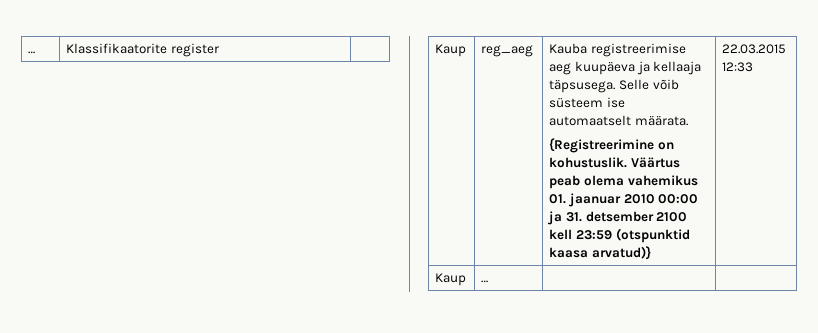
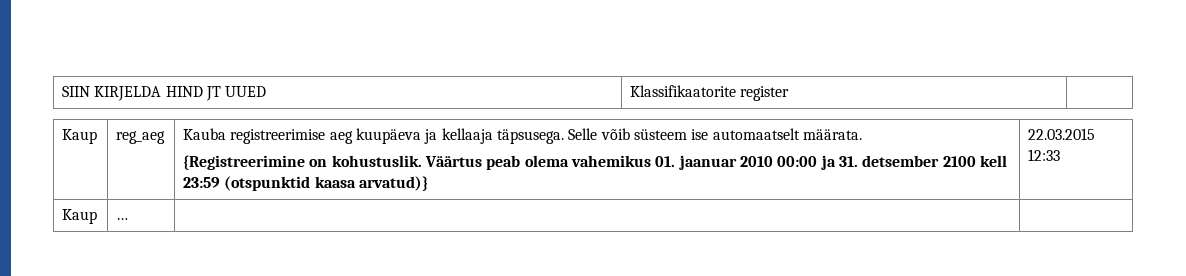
[28,51,36,54] … -> [62,86,267,101] SIIN KIRJELDA HIND JT UUED

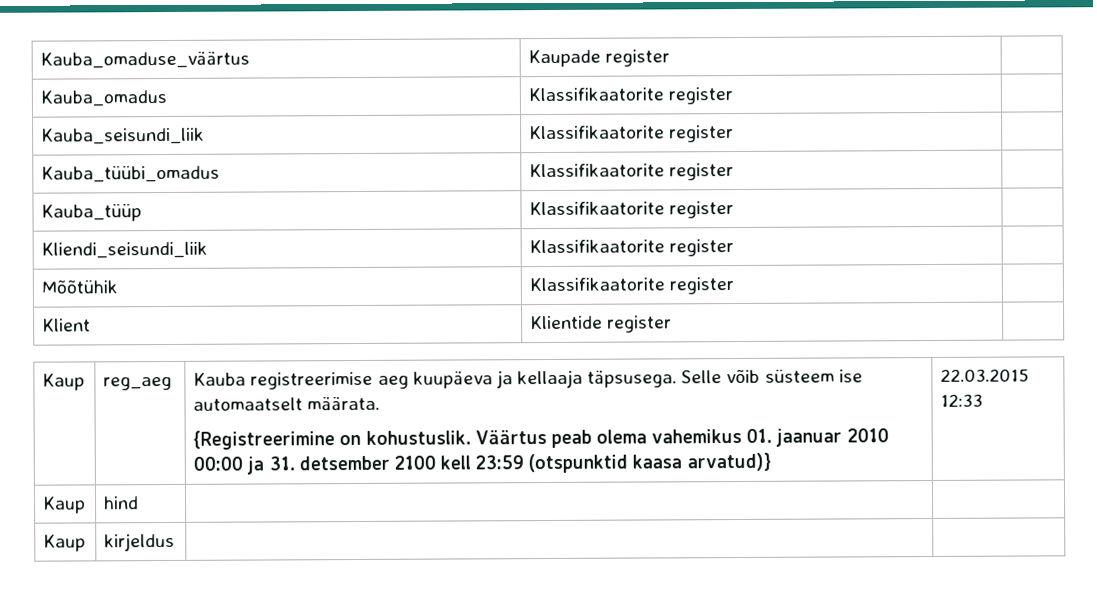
[62,86,267,101] [630,85,737,97] SIIN KIRJELDA HIND JT UUED | Klassifikaatorite -> [40,51,251,69] [528,49,671,68] [40,89,168,107] [528,87,734,105] [41,127,206,145] [529,125,735,143] [41,165,221,183] [529,163,735,181] [41,204,143,222] [529,201,735,219] [41,241,209,259] [529,239,735,257] [41,279,119,294] [529,277,735,295] [42,318,92,332] [530,315,604,330] Kauba_omaduse_väärtus | Kaupade register | // Kauba_omadus | Klassifikaatorite register | // Kauba_seisundi_liik | Klassifikaatorite register | // Kauba_tüübi_omadus | Klassifikaatorite register | // Kauba_tüüp | Klassifikaatorite register | // Kliendi_seisundi_liik | Klassifikaatorite register | // Mõõtühik | Klassifikaatorite register | // Klient | Klientide
[116,218,129,220] … -> [103,496,140,510] [43,534,87,552] [104,532,176,552] hind | | // Kaup | kirjeldus

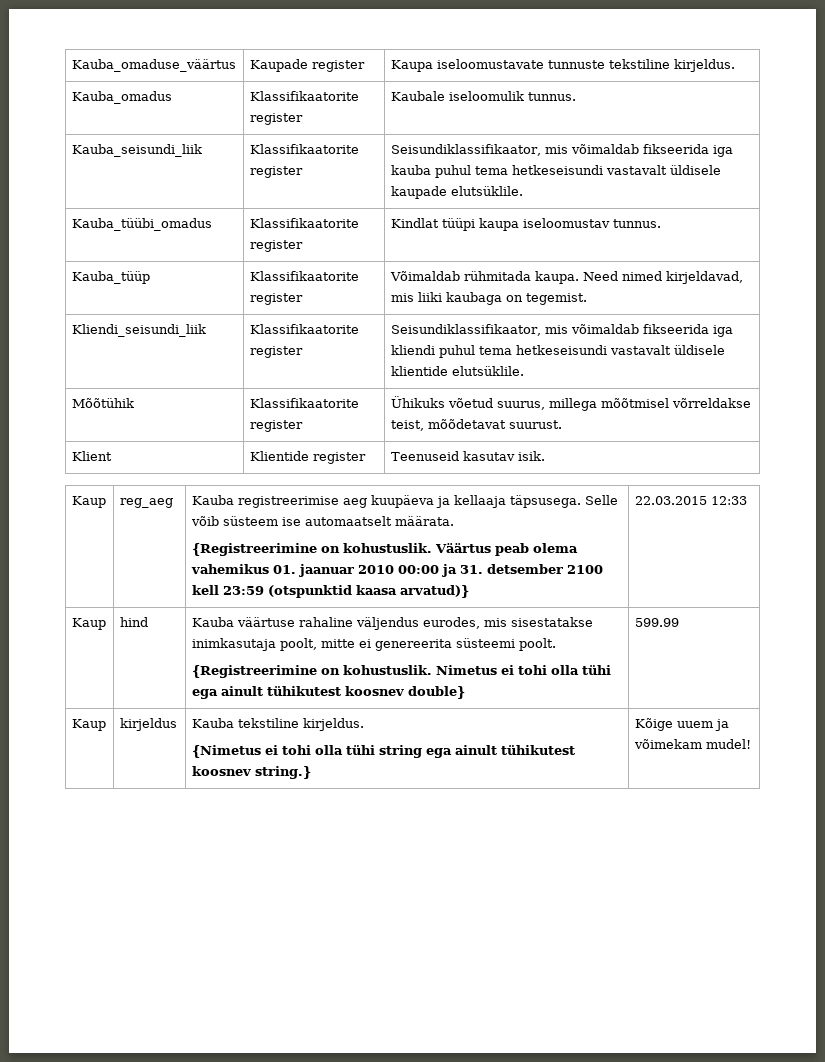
(671, 58) none -> [390,59,735,72] Kaupa iseloomustavate tunnuste tekstiline kirjeldus.
(734, 96) none -> [390,91,576,101] Kaubale iseloomulik tunnus.
[41,165,221,183] [529,163,735,181] [41,204,143,222] [529,201,735,219] [41,241,209,259] [529,239,735,257] [41,279,119,294] [529,277,735,295] // Kauba_tüübi_omadus | Klassifikaatorite register | // Kauba_tüüp | Klassifikaatorite register | // Kliendi_seisundi_liik | Klassifikaatorite register | // Mõõtühik | Klassifikaatorite register | -> [390,144,733,157] [390,165,721,178] [390,186,523,199] [71,218,212,231] [249,218,359,228] [249,240,303,252] [390,218,661,231] [71,271,150,284] [249,271,359,281] [249,293,303,305] [389,271,743,284] [390,292,587,305] [71,324,206,337] [249,324,359,334] [249,346,303,358] [390,324,733,337] [390,345,725,358] [390,366,524,376] [71,398,134,408] [249,398,359,408] [249,420,303,432] [390,396,751,411] [390,419,562,431] Seisundiklassifikaator, mis võimaldab fikseerida iga kauba puhul tema hetkeseisundi vastavalt üldisele kaupade elutsüklile. // Kauba_tüübi_omadus | Klassifikaatorite register | Kindlat tüüpi kaupa iseloomustav tunnus. // Kauba_tüüp | Klassifikaatorite register | Võimaldab rühmitada kaupa. Need nimed kirjeldavad, mis liiki kaubaga on tegemist. // Kliendi_seisundi_liik | Klassifikaatorite register | Seisundiklassifikaator, mis võimaldab fikseerida iga kliendi puhul tema hetkeseisundi vastavalt üldisele klientide elutsüklile. // Mõõtühik | Klassifikaatorite register | Ühikuks võetud suurus, millega mõõtmisel võrreldakse teist, mõõdetavat suurust.
(673, 324) none -> [390,451,545,461] Teenuseid kasutav isik.
[43,534,87,552] [104,532,176,552] | // Kaup | kirjeldus | | -> [191,617,593,630] [191,638,556,651] [191,665,611,678] [191,686,465,699] [634,618,679,627] [71,719,106,731] [119,718,177,731] [191,718,364,731] [191,745,575,758] [191,766,311,779] [634,718,729,731] [633,739,751,749] Kauba väärtuse rahaline väljendus eurodes, mis sisestatakse inimkasutaja poolt, mitte ei genereerita süsteemi poolt. // {Registreerimine on kohustuslik. Nimetus ei tohi olla tühi ega ainult tühikutest koosnev double} | 599.99 // Kaup | kirjeldus | Kauba tekstiline kirjeldus. // {Nimetus ei tohi olla tühi string ega ainult tühikutest koosnev string.} | Kõige uuem ja võimekam mudel!

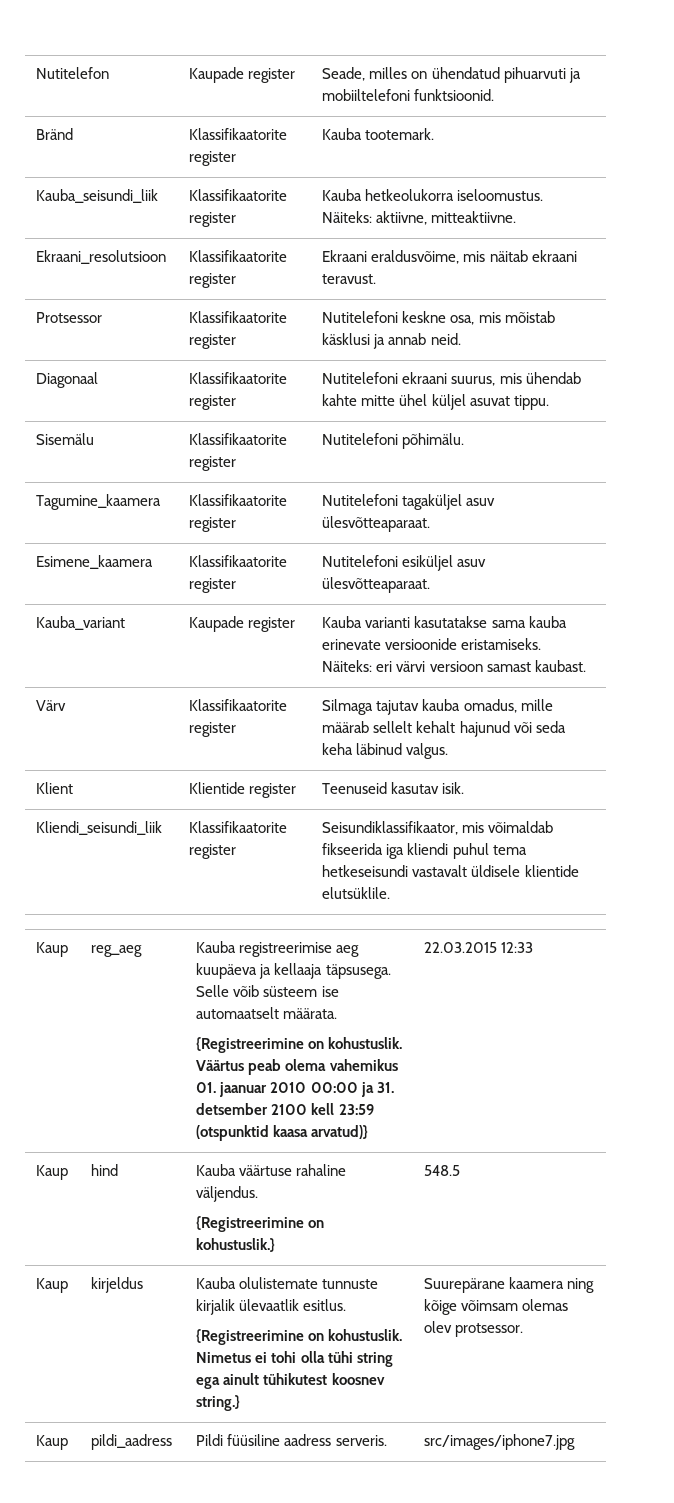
[71,59,236,72] [249,59,365,72] [390,59,735,72] [71,91,172,104] [249,91,359,101] [249,113,303,125] [390,91,576,101] Kauba_omaduse_väärtus | Kaupade register | Kaupa iseloomustavate tunnuste tekstiline kirjeldus. // Kauba_omadus | Klassifikaatorite register | Kaubale iseloomulik tunnus. -> [36,67,110,79] [189,67,296,83] [322,67,581,83] [322,89,495,101] [36,128,74,140] [189,128,288,140] [189,151,237,166] [322,128,435,140] Nutitelefon | Kaupade register | Seade, milles on ühendatud pihuarvuti ja mobiiltelefoni funktsioonid. // Bränd | Klassifikaatorite register | Kauba tootemark.
[390,144,733,157] [390,165,721,178] [390,186,523,199] [71,218,212,231] [249,218,359,228] [249,240,303,252] [390,218,661,231] [71,271,150,284] [249,271,359,281] [249,293,303,305] [389,271,743,284] [390,292,587,305] Seisundiklassifikaator, mis võimaldab fikseerida iga kauba puhul tema hetkeseisundi vastavalt üldisele kaupade elutsüklile. // Kauba_tüübi_omadus | Klassifikaatorite register | Kindlat tüüpi kaupa iseloomustav tunnus. // Kauba_tüüp | Klassifikaatorite register | Võimaldab rühmitada kaupa. Need nimed kirjeldavad, mis liiki kaubaga on tegemist. -> [322,189,544,201] [322,211,517,225] [36,250,167,264] [189,250,288,262] [189,273,237,288] [322,250,577,264] [322,274,377,284] [36,312,103,323] [189,311,288,323] [189,334,237,349] [322,311,555,325] [322,333,461,349] [36,372,99,388] [189,372,288,384] [189,395,237,410] [322,372,581,386] [322,394,549,410] [36,433,95,445] [189,433,288,445] [189,456,237,471] [322,433,465,449] [36,494,162,510] [189,494,288,506] [189,517,237,532] [322,494,496,510] [322,516,431,532] [36,555,154,569] [189,555,288,567] [189,578,237,593] [322,555,487,571] [322,577,431,593] [36,616,126,630] [189,616,296,632] [322,616,567,628] [322,638,542,650] [322,660,586,672] [36,700,67,711] [189,699,288,711] [189,722,237,737] [322,699,553,715] [322,721,566,737] [322,743,449,759] [36,782,74,794] [189,782,297,798] [322,782,465,794] Kauba hetkeolukorra iseloomustus. Näiteks: aktiivne, mitteaktiivne. // Ekraani_resolutsioon | Klassifikaatorite register | Ekraani eraldusvõime, mis näitab ekraani teravust. // Protsessor | Klassifikaatorite register | Nutitelefoni keskne osa, mis mõistab käsklusi ja annab neid. // Diagonaal | Klassifikaatorite register | Nutitelefoni ekraani suurus, mis ühendab kahte mitte ühel küljel asuvat tippu. // Sisemälu | Klassifikaatorite register | Nutitelefoni põhimälu. // Tagumine_kaamera | Klassifikaatorite register | Nutitelefoni tagaküljel asuv ülesvõtteaparaat. // Esimene_kaamera | Klassifikaatorite register | Nutitelefoni esiküljel asuv ülesvõtteaparaat. // Kauba_variant | Kaupade register | Kauba varianti kasutatakse sama kauba erinevate versioonide eristamiseks. Näiteks: eri värvi versioon samast kaubast. // Värv | Klassifikaatorite register | Silmaga tajutav kauba omadus, mille määrab sellelt kehalt hajunud või seda keha läbinud valgus. // Klient | Klientide register | Teenuseid kasutav isik.
[71,398,134,408] [249,398,359,408] [249,420,303,432] [390,396,751,411] [390,419,562,431] [71,451,112,461] [249,451,366,464] [390,451,545,461] // Mõõtühik | Klassifikaatorite register | Ühikuks võetud suurus, millega mõõtmisel võrreldakse teist, mõõdetavat suurust. // Klient | Klientide register | Teenuseid kasutav isik. -> (391, 893) none
[355,617,593,630] [191,638,556,651] [191,665,611,678] [191,686,465,699] [634,618,679,627] [71,719,106,731] [119,718,177,731] [191,718,364,731] [191,745,261,758] väljendus eurodes, mis sisestatakse inimkasutaja poolt, mitte ei genereerita süsteemi poolt. // {Registreerimine on kohustuslik. Nimetus ei tohi olla tühi ega ainult tühikutest koosnev double} | 599.99 // Kaup | kirjeldus | Kauba tekstiline kirjeldus. // {Nimetus -> [196,1186,259,1202] [196,1216,325,1232] [196,1238,276,1252] [424,1165,461,1176] [36,1278,69,1293] [91,1277,144,1293] [196,1277,379,1289] [196,1299,347,1315] [196,1329,403,1345] [196,1352,252,1363] väljendus. // {Registreerimine on kohustuslik.} | 548.5 // Kaup | kirjeldus | Kauba olulistemate tunnuste kirjalik ülevaatlik esitlus. // {Registreerimine on kohustuslik. Nimetus
[634,718,729,731] [633,739,751,749] Kõige uuem ja võimekam mudel! -> [424,1277,595,1293] [424,1299,569,1315] [424,1321,524,1337] [36,1435,69,1450] [91,1434,173,1450] [196,1434,387,1446] [424,1434,576,1450] Suurepärane kaamera ning kõige võimsam olemas olev protsessor. // Kaup | pildi_aadress | Pildi füüsiline aadress serveris. | src/images/iphone7.jpg

